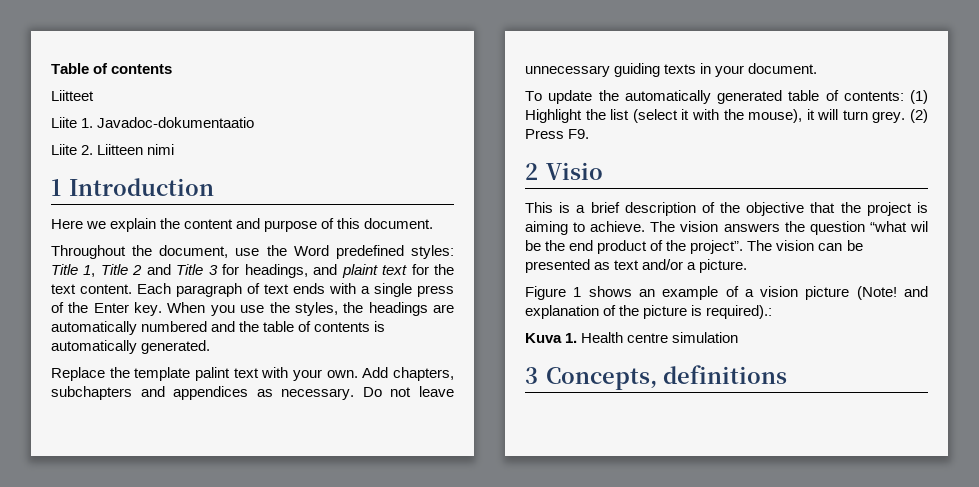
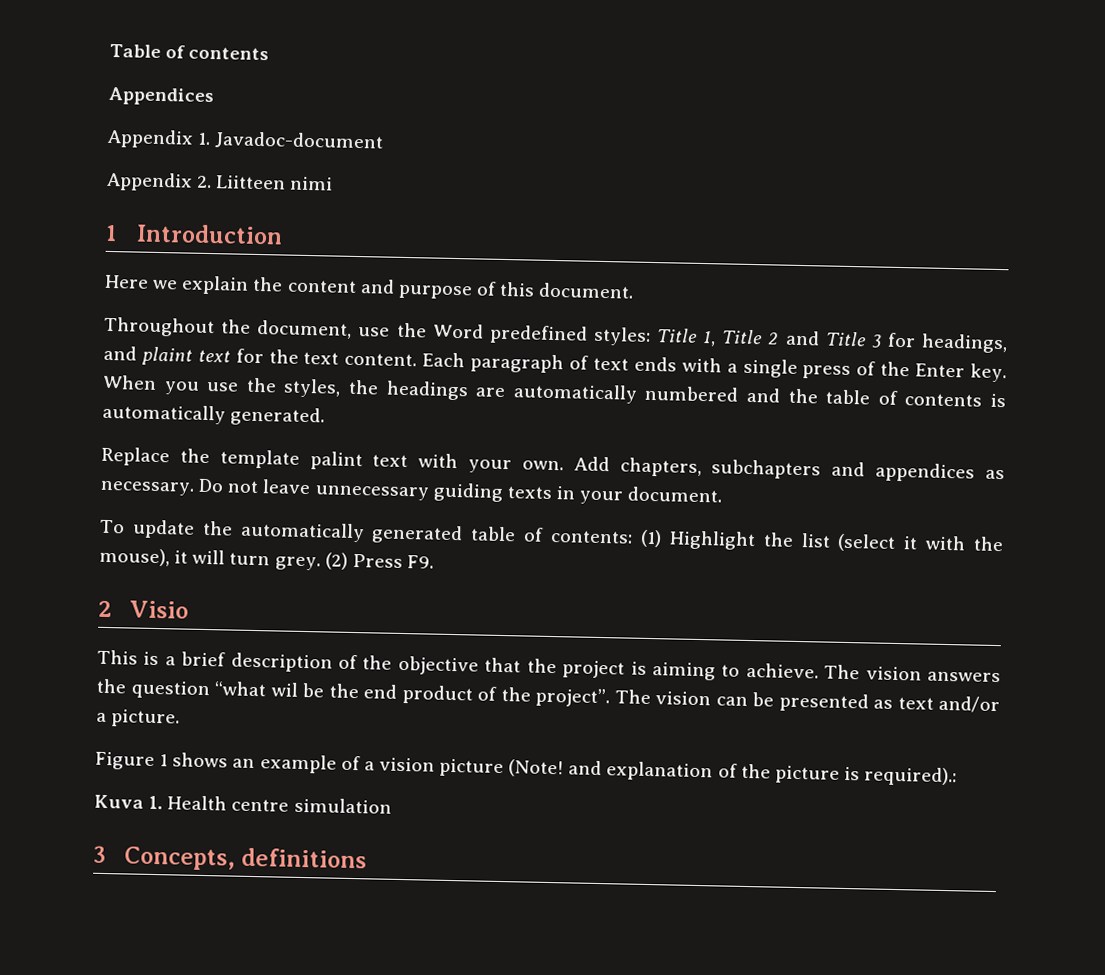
[51,90,94,101] [51,117,255,128] [51,144,77,155] Liitteet // Liite 1. Javadoc-dokumentaatio // Liite -> [108,86,214,107] [107,128,385,151] [106,171,193,192] Appendices // Appendix 1. Javadoc-document // Appendix

